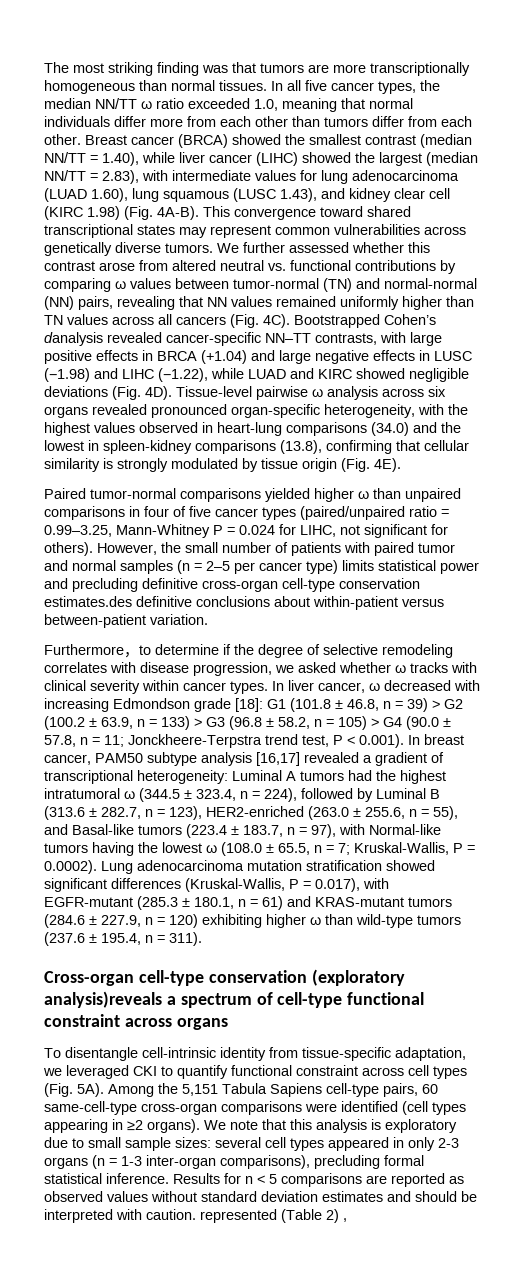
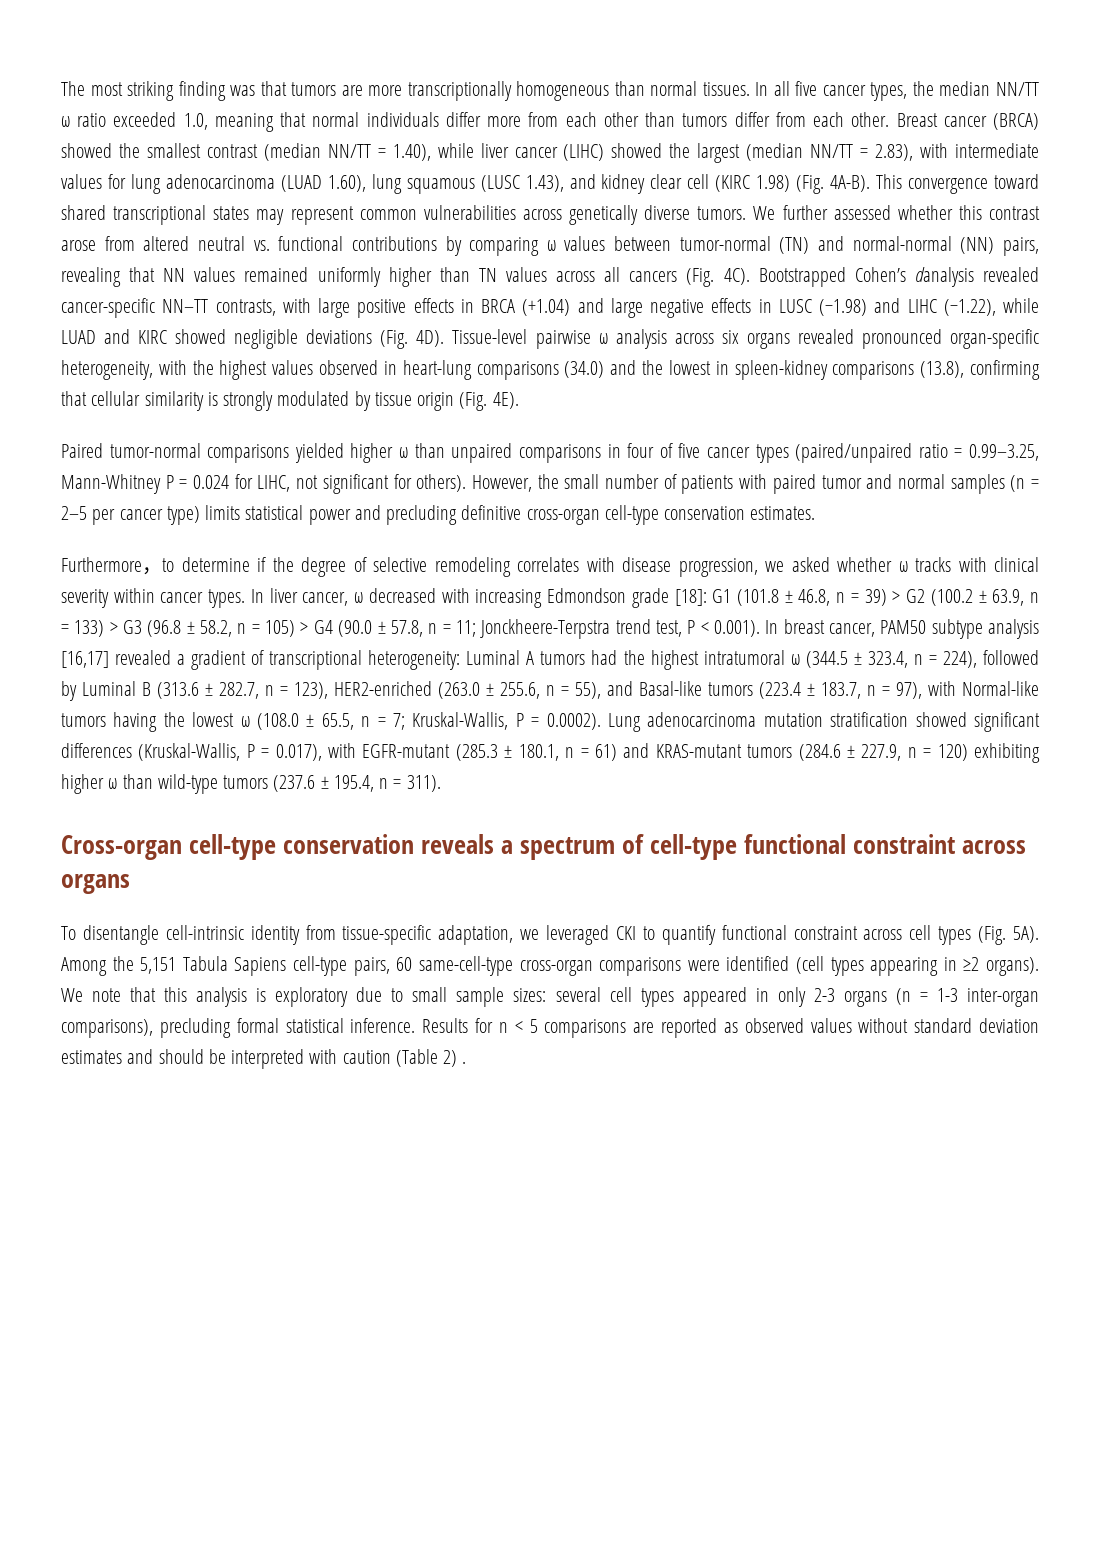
[44,596,444,610] [44,614,208,628] estimates.des definitive conclusions about within-patient versus between-patient variation. -> [750,506,816,520] estimates.
[311,969,405,986] [44,991,162,1008] (exploratory analysis)reveals -> [421,834,495,854] reveals
[146,1209,277,1223] caution. represented -> [342,1050,391,1064] caution
[343,1218,347,1222] , -> [462,1061,467,1064] .

